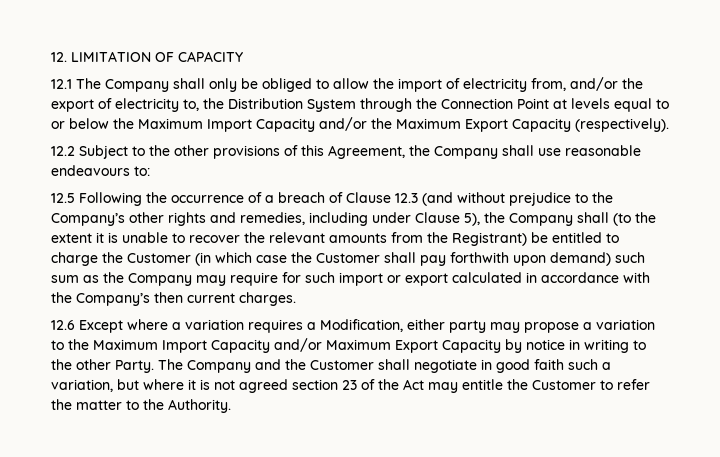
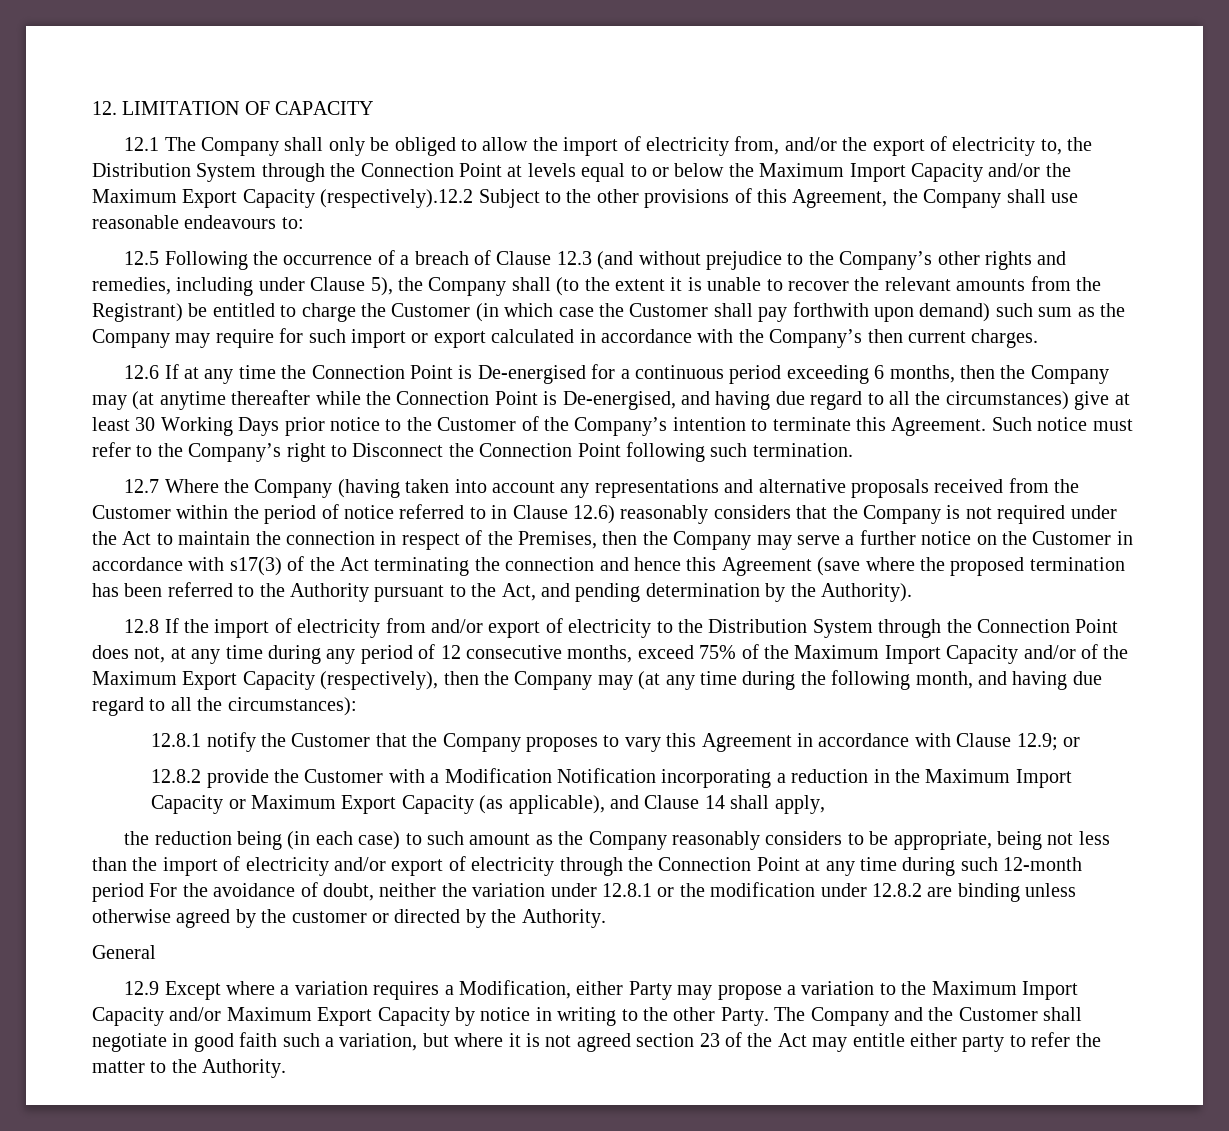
[575,118,669,132] [51,146,75,156] (respectively). // 12.2 -> [320,189,474,208] (respectively).12.2
(75, 325) none -> [164,364,1109,384] [92,390,1130,410] [92,416,1133,436] [92,442,853,462] [124,478,1080,498] [92,504,1117,524] [92,530,1133,550] [92,556,1125,576] [92,582,912,602] [124,618,1119,638] [92,644,1129,664] [92,670,1102,690] [92,697,357,716] [151,732,1080,752] [151,768,1072,788] [151,795,825,814] [124,831,1110,850] [92,856,1083,876] [92,882,1077,902] [92,909,606,928] [92,945,156,959] [124,981,160,995] If at any time the Connection Point is De-energised for a continuous period exceeding 6 months, then the Company may (at anytime thereafter while the Connection Point is De-energised, and having due regard to all the circumstances) give at least 30 Working Days prior notice to the Customer of the Company’s intention to terminate this Agreement. Such notice must refer to the Company’s right to Disconnect the Connection Point following such termination. // 12.7 Where the Company (having taken into account any representations and alternative proposals received from the Customer within the period of notice referred to in Clause 12.6) reasonably considers that the Company is not required under the Act to maintain the connection in respect of the Premises, then the Company may serve a further notice on the Customer in accordance with s17(3) of the Act terminating the connection and hence this Agreement (save where the proposed termination has been referred to the Authority pursuant to the Act, and pending determination by the Authority). // 12.8 If the import of electricity from and/or export of electricity to the Distribution System through the Connection Point does not, at any time during any period of 12 consecutive months, exceed 75% of the Maximum Import Capacity and/or of the Maximum Export Capacity (respectively), then the Company may (at any time during the following month, and having due regard to all the circumstances): // 12.8.1 notify the Customer that the Company proposes to vary this Agreement in accordance with Clause 12.9; or // 12.8.2 provide the Customer with a Modification Notification incorporating a reduction in the Maximum Import Capacity or Maximum Export Capacity (as applicable), and Clause 14 shall apply, // the reduction being (in each case) to such amount as the Company reasonably considers to be appropriate, being not less than the import of electricity and/or export of electricity through the Connection Point at any time during such 12-month period For the avoidance of doubt, neither the variation under 12.8.1 or the modification under 12.8.2 are binding unless otherwise agreed by the customer or directed by the Authority. // General // 12.9
[449,320,486,333] party -> [628,981,672,1000] Party
[507,379,596,390] the Customer -> [909,1033,1005,1052] either party

